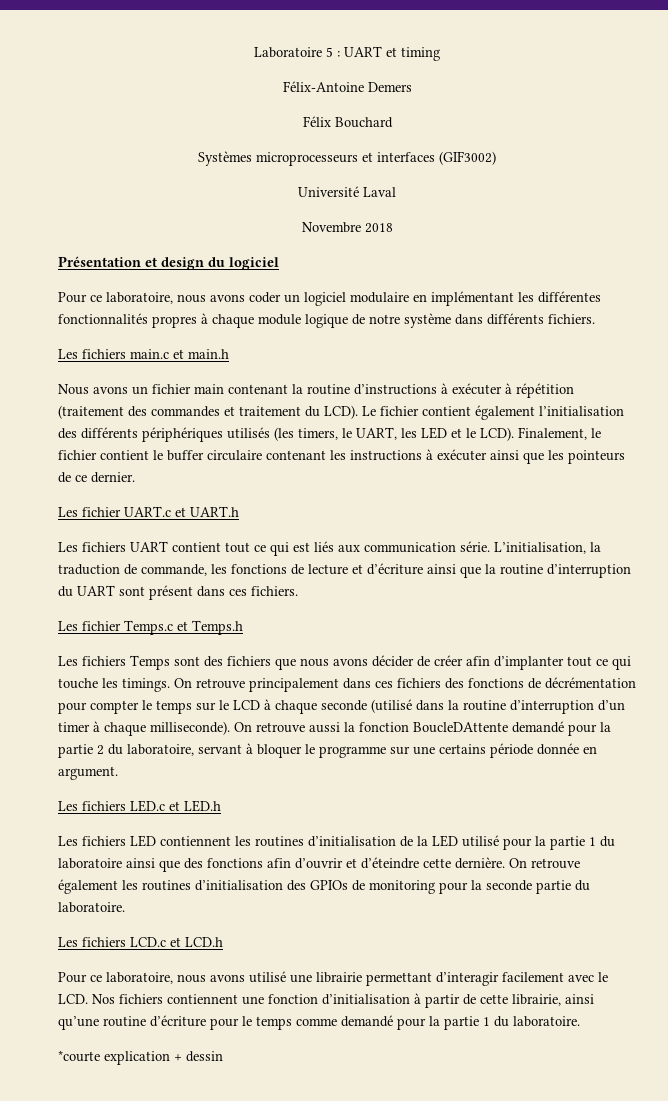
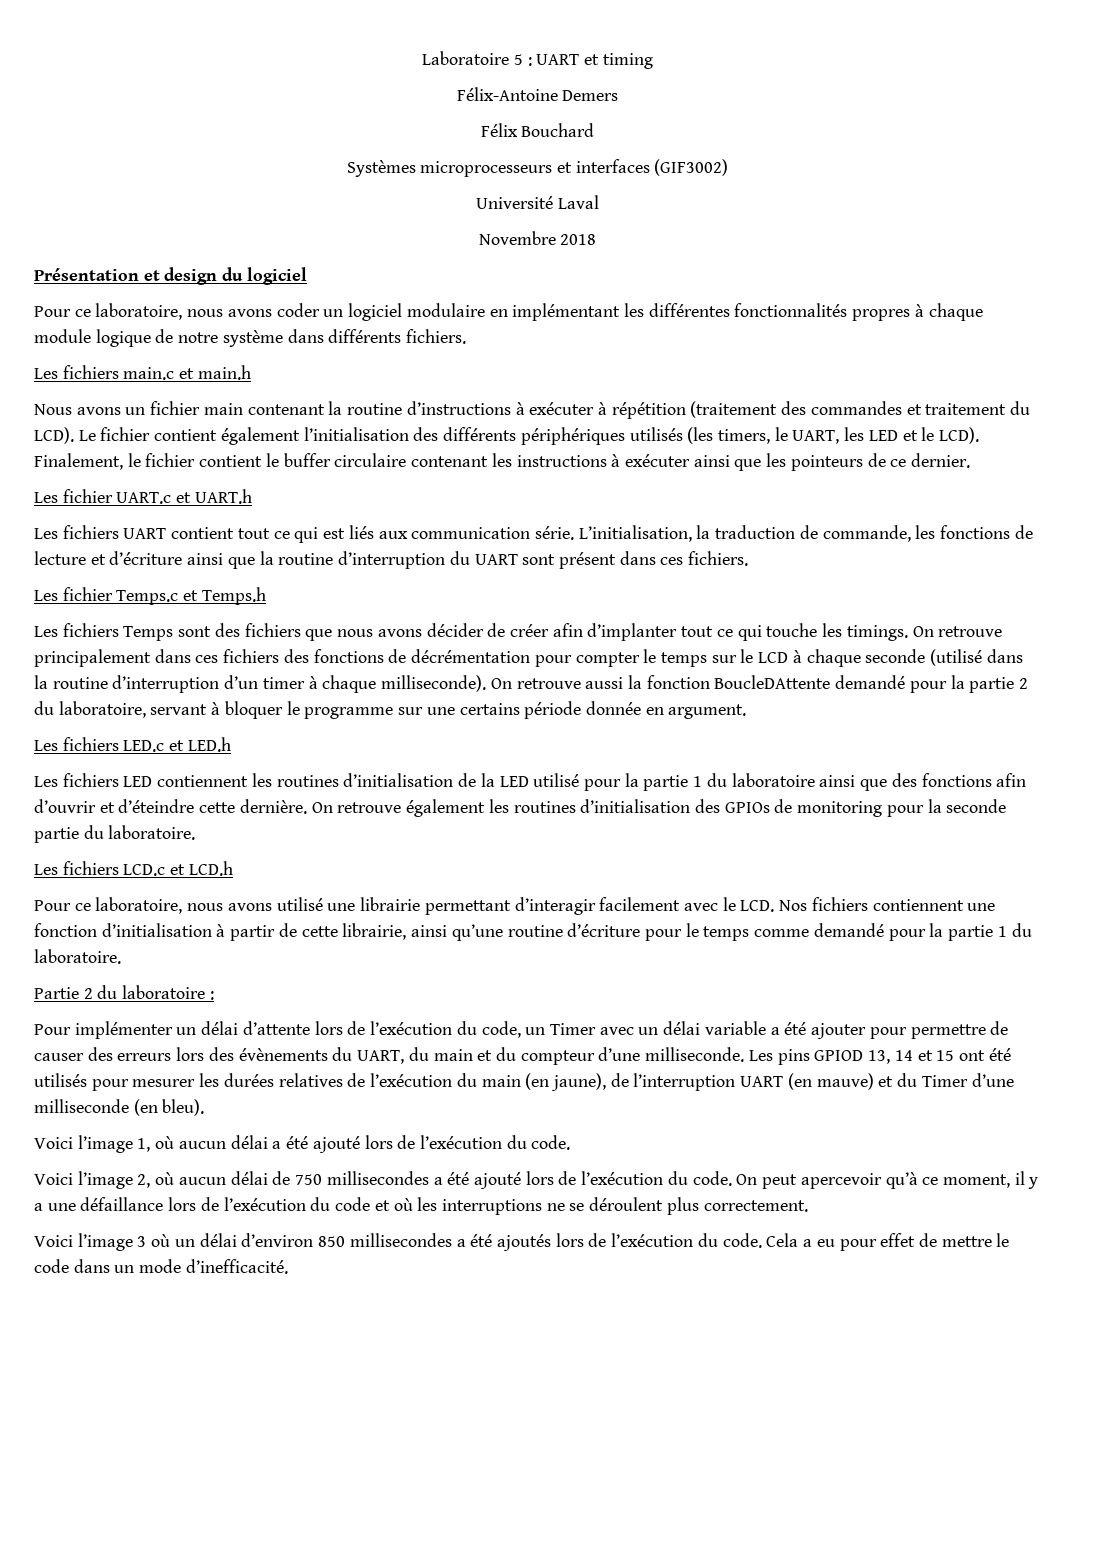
[58,1050,223,1065] *courte explication + dessin -> [34,985,214,1000] [34,1021,1009,1039] [34,1047,1011,1065] [34,1073,1014,1091] [34,1099,205,1116] [34,1135,571,1153] [34,1171,1039,1189] [34,1197,808,1215] [34,1233,1010,1251] [34,1259,288,1274] Partie 2 du laboratoire : // Pour implémenter un délai d’attente lors de l’exécution du code, un Timer avec un délai variable a été ajouter pour permettre de causer des erreurs lors des évènements du UART, du main et du compteur d’une milliseconde. Les pins GPIOD 13, 14 et 15 ont été utilisés pour mesurer les durées relatives de l’exécution du main (en jaune), de l’interruption UART (en mauve) et du Timer d’une milliseconde (en bleu). // Voici l’image 1, où aucun délai a été ajouté lors de l’exécution du code. // Voici l’image 2, où aucun délai de 750 millisecondes a été ajouté lors de l’exécution du code. On peut apercevoir qu’à ce moment, il y a une défaillance lors de l’exécution du code et où les interruptions ne se déroulent plus correctement. // Voici l’image 3 où un délai d’environ 850 millisecondes a été ajoutés lors de l’exécution du code. Cela a eu pour effet de mettre le code dans un mode d’inefficacité.

